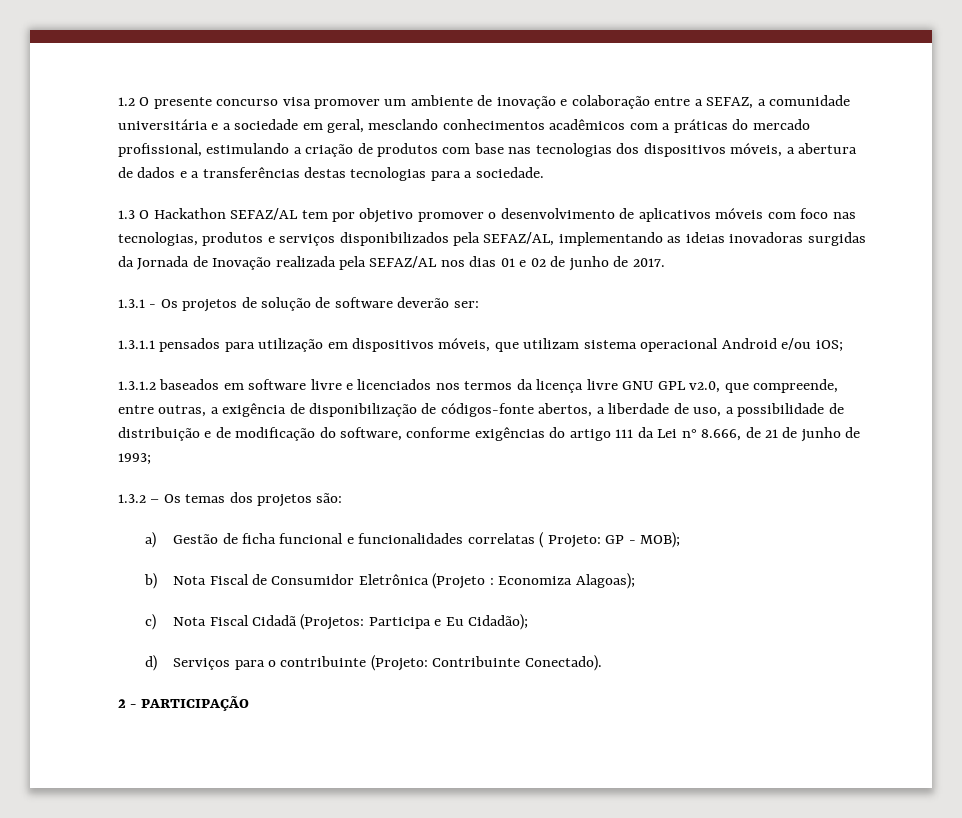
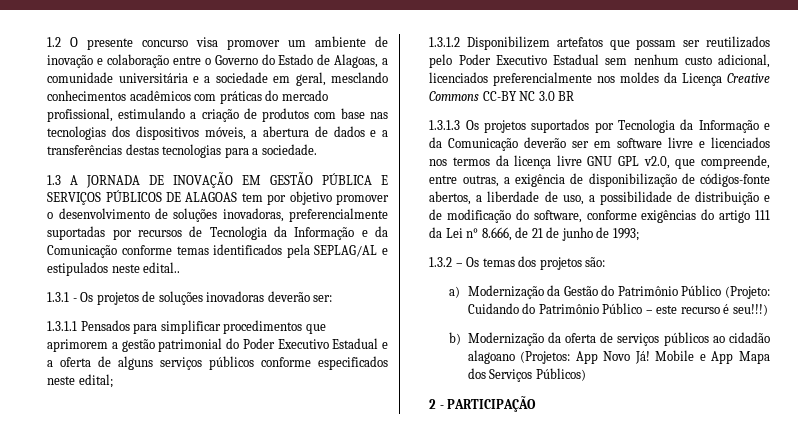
[694,97,754,109] a SEFAZ, -> [204,54,379,68] o Governo do Estado de Alagoas,
[662,123,671,130] a -> (217, 97) none
[139,208,299,220] O Hackathon SEFAZ/AL -> [70,172,388,188] [47,190,238,205] A JORNADA DE INOVAÇÃO EM GESTÃO PÚBLICA E SERVIÇOS PÚBLICOS DE ALAGOAS
[638,208,856,222] [117,232,866,246] [117,256,665,271] aplicativos móveis com foco nas tecnologias, produtos e serviços disponibilizados pela SEFAZ/AL, implementando as ideias inovadoras surgidas da Jornada de Inovação realizada pela SEFAZ/AL nos dias 01 e 02 de junho de 2017. -> [173,208,388,222] [47,226,388,240] [47,244,388,258] [47,262,181,276] soluções inovadoras, preferencialmente suportadas por recursos de Tecnologia da Informação e da Comunicação conforme temas identificados pela SEPLAG/AL e estipulados neste edital..
[260,297,393,311] solução de software -> [158,291,265,305] soluções inovadoras
[159,338,843,352] [117,379,220,390] pensados para utilização em dispositivos móveis, que utilizam sistema operacional Android e/ou iOS; // 1.3.1.2 baseados -> [80,320,326,334] [47,338,388,352] [47,356,388,370] [47,374,113,388] [429,36,770,50] [429,54,770,68] [429,72,770,86] [429,91,575,101] [429,119,770,133] [429,137,590,151] Pensados para simplificar procedimentos que aprimorem a gestão patrimonial do Poder Executivo Estadual e a oferta de alguns serviços públicos conforme especificados neste edital; // 1.3.1.2 Disponibilizem artefatos que possam ser reutilizados pelo Poder Executivo Estadual sem nenhum custo adicional, licenciados preferencialmente nos moldes da Licença Creative Commons CC-BY NC 3.0 BR // 1.3.1.3 Os projetos suportados por Tecnologia da Informação e da Comunicação deverão ser
[173,532,681,548] [144,573,635,589] [145,614,529,630] [145,655,602,671] Gestão de ficha funcional e funcionalidades correlatas ( Projeto: GP - MOB); // b) Nota Fiscal de Consumidor Eletrônica (Projeto : Economiza Alagoas); // c) Nota Fiscal Cidadã (Projetos: Participa e Eu Cidadão); // d) Serviços para o contribuinte (Projeto: Contribuinte Conectado). -> [467,285,770,299] [467,303,768,316] [448,332,770,346] [467,350,770,364] [467,368,586,382] Modernização da Gestão do Patrimônio Público (Projeto: Cuidando do Patrimônio Público – este recurso é seu!!!) // b) Modernização da oferta de serviços públicos ao cidadão alagoano (Projetos: App Novo Já! Mobile e App Mapa dos Serviços Públicos)

